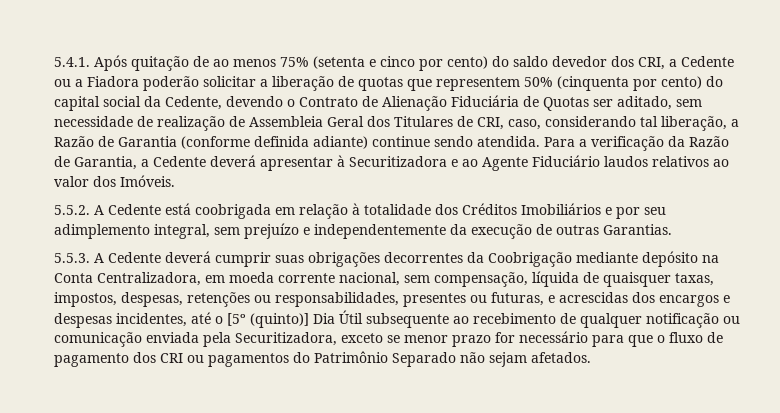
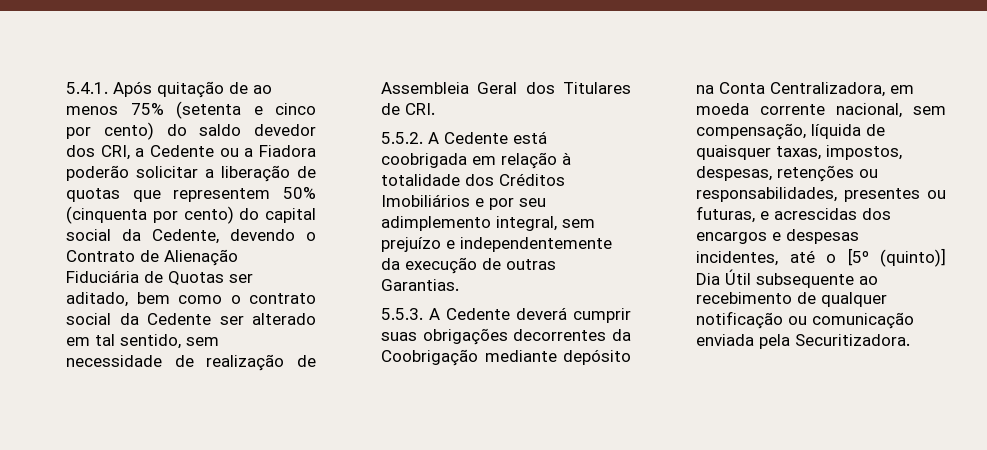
(672, 103) none -> [136,292,316,304] [66,313,316,325] [66,334,182,349] bem como o contrato social da Cedente ser alterado em tal sentido,
[476,116,739,131] [53,136,729,151] [53,155,729,171] [53,175,175,187] CRI, caso, considerando tal liberação, a Razão de Garantia (conforme definida adiante) continue sendo atendida. Para a verificação da Razão de Garantia, a Cedente deverá apresentar à Securitizadora e ao Agente Fiduciário laudos relativos ao valor dos Imóveis. -> [405,103,436,115] CRI.
[234,331,723,347] [53,351,591,367] Securitizadora, exceto se menor prazo for necessário para que o fluxo de pagamento dos CRI ou pagamentos do Patrimônio Separado não sejam afetados. -> [795,334,911,346] Securitizadora.

